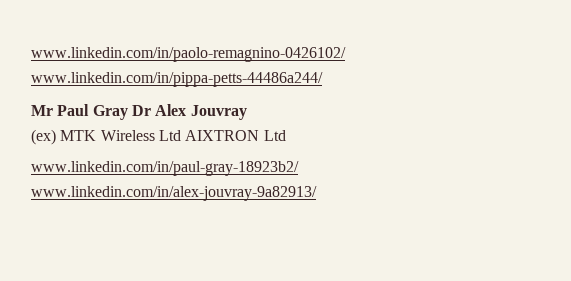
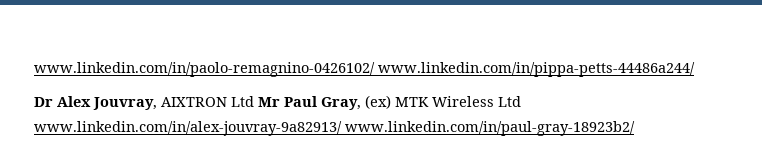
[31,104,247,120] Mr Paul Gray Dr Alex Jouvray // -> [34,96,361,110] Dr Alex Jouvray, AIXTRON Ltd Mr Paul Gray,
[185,130,286,141] [31,161,299,176] [31,186,317,201] AIXTRON Ltd // www.linkedin.com/in/paul-gray-18923b2/ www.linkedin.com/in/alex-jouvray-9a82913/ -> [34,121,635,136] // www.linkedin.com/in/alex-jouvray-9a82913/ www.linkedin.com/in/paul-gray-18923b2/

